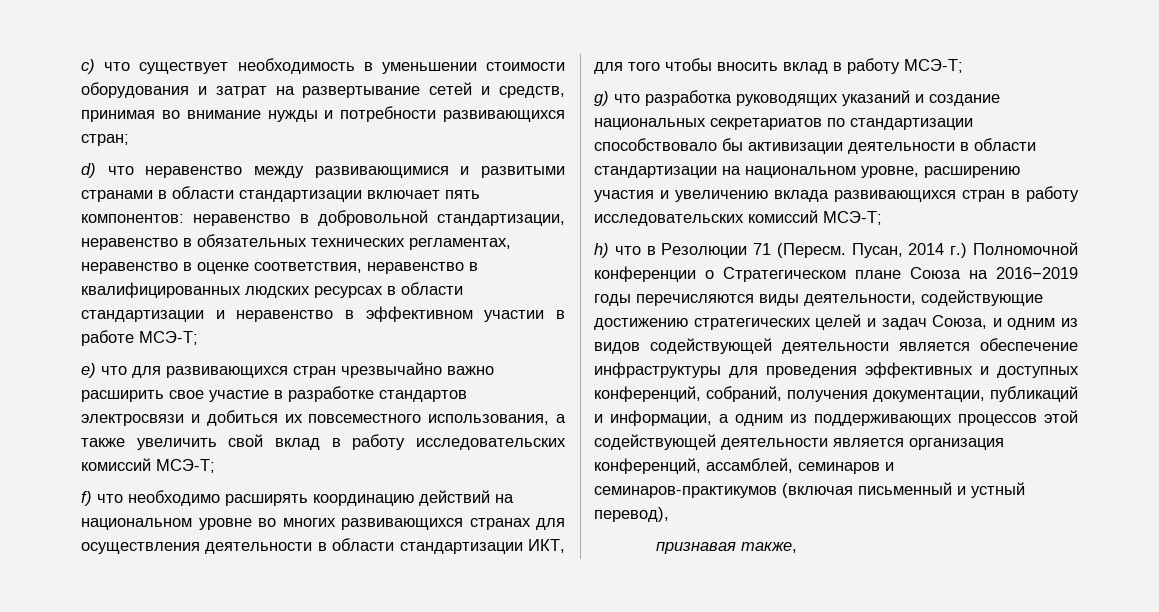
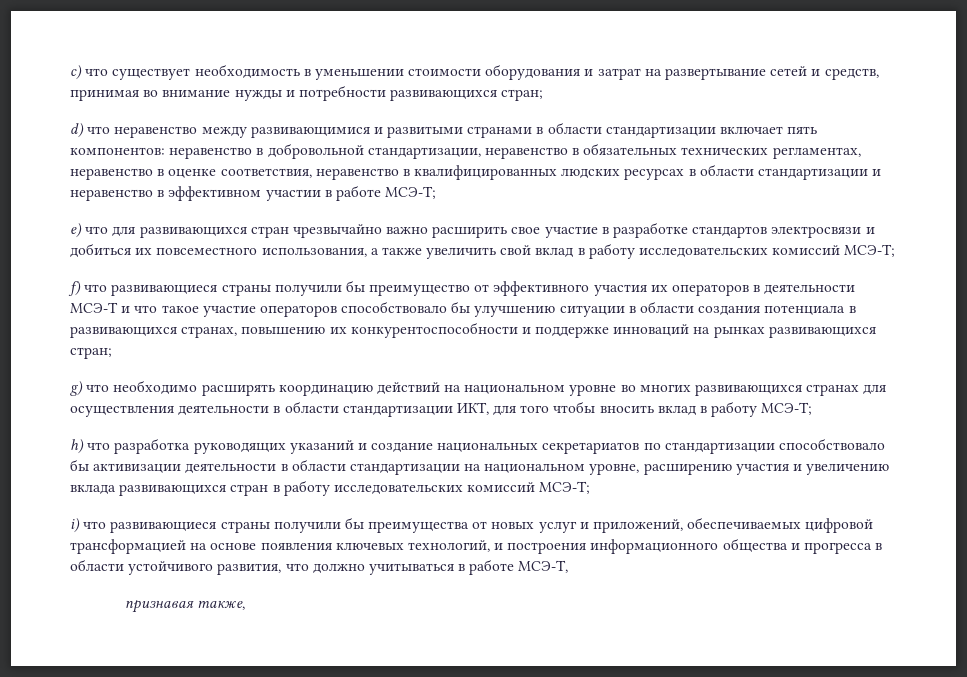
(123, 498) none -> [111,280,856,296] [70,301,856,317] [70,322,876,338] [70,347,112,359] [70,381,110,396] развивающиеся страны получили бы преимущество от эффективного участия их операторов в деятельности МСЭ-Т и что такое участие операторов способствовало бы улучшению ситуации в области создания потенциала в развивающихся странах, повышению их конкурентоспособности и поддержке инноваций на рынках развивающихся стран; // g) что
[594,91,609,106] g) -> [70,439,84,454] h)
[594,242,1078,258] [594,266,1078,282] [594,290,1043,306] [594,314,1078,330] [594,338,1078,354] [594,362,1079,378] [594,386,1078,402] [594,410,1078,426] [594,434,1004,450] [594,458,894,474] [594,482,1025,498] [594,507,669,522] h) что в Резолюции 71 (Пересм. Пусан, 2014 г.) Полномочной конференции о Стратегическом плане Союза на 2016−2019 годы перечисляются виды деятельности, содействующие достижению стратегических целей и задач Союза, и одним из видов содействующей деятельности является обеспечение инфраструктуры для проведения эффективных и доступных конференций, собраний, получения документации, публикаций и информации, а одним из поддерживающих процессов этой содействующей деятельности является организация конференций, ассамблей, семинаров и семинаров-практикумов (включая письменный и устный перевод), -> [70,517,874,533] [70,538,883,554] [70,559,569,575] i) что развивающиеся страны получили бы преимущества от новых услуг и приложений, обеспечиваемых цифровой трансформацией на основе появления ключевых технологий, и построения информационного общества и прогресса в области устойчивого развития, что должно учитываться в работе МСЭ-T,

